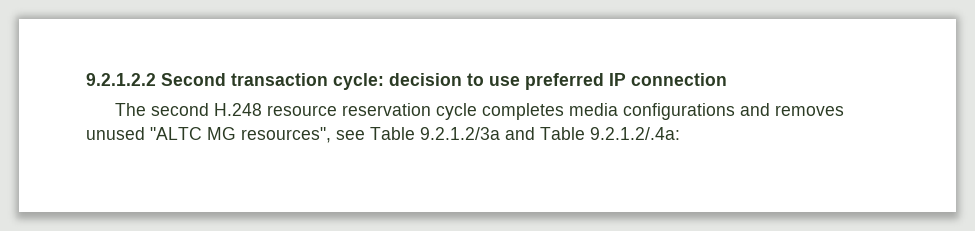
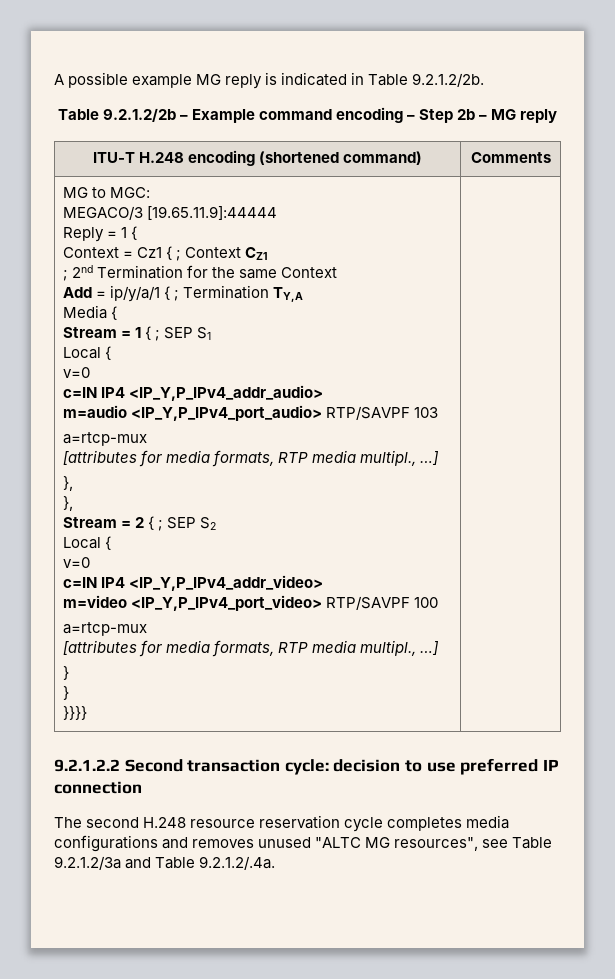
(86, 79) none -> [54,72,485,89] [57,107,558,123] [92,150,423,166] [470,152,551,163] [63,187,151,198] [63,206,278,220] [63,226,138,242] [63,246,269,261] [63,265,338,281] [63,285,304,302] [63,305,118,320] [63,326,212,341] [63,346,112,360] [63,367,91,378] [63,385,324,401] [63,405,439,421] [63,432,148,446] [63,450,440,467] [63,476,74,491] [63,496,74,511] [63,516,217,531] [63,536,112,550] [63,557,91,568] [63,575,324,591] [63,595,439,611] [63,622,148,636] [63,640,440,657] [63,666,70,680] [63,686,70,700] [63,706,88,720] A possible example MG reply is indicated in Table 9.2.1.2/2b. // Table 9.2.1.2/2b – Example command encoding – Step 2b – MG reply // ITU-T H.248 encoding (shortened command) | Comments // MG to MGC: // MEGACO/3 [19.65.11.9]:44444 // Reply = 1 { // Context = Cz1 { ; Context CZ1 // ; 2nd Termination for the same Context // Add = ip/y/a/1 { ; Termination TY,A // Media { // Stream = 1 { ; SEP S1 // Local { // v=0 // c=IN IP4 <IP_Y,P_IPv4_addr_audio> // m=audio <IP_Y,P_IPv4_port_audio> RTP/SAVPF 103 // a=rtcp-mux // [attributes for media formats, RTP media multipl., …] // }, // }, // Stream = 2 { ; SEP S2 // Local { // v=0 // c=IN IP4 <IP_Y,P_IPv4_addr_video> // m=video <IP_Y,P_IPv4_port_video> RTP/SAVPF 100 // a=rtcp-mux // [attributes for media formats, RTP media multipl., …] // } // } // }}}} | //
[590,127,680,140] 9.2.1.2/.4a: -> [199,856,276,870] 9.2.1.2/.4a.

